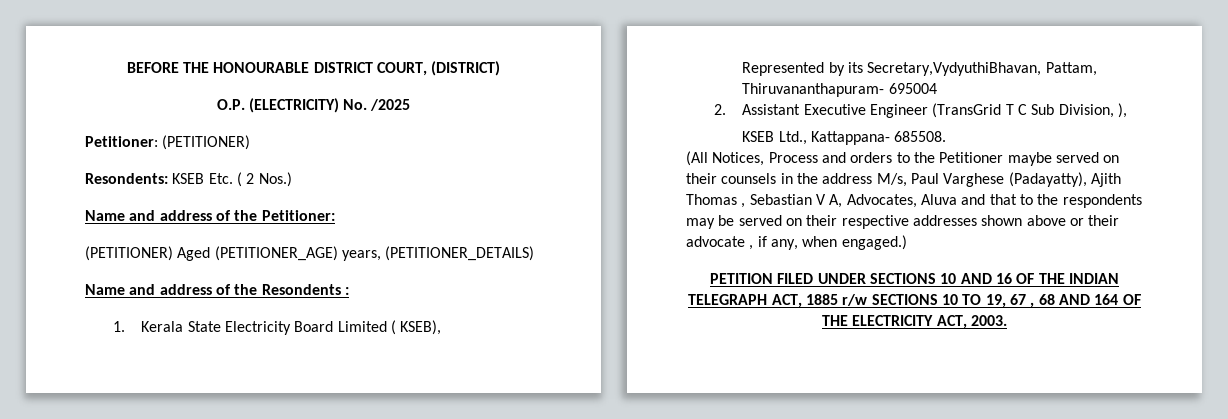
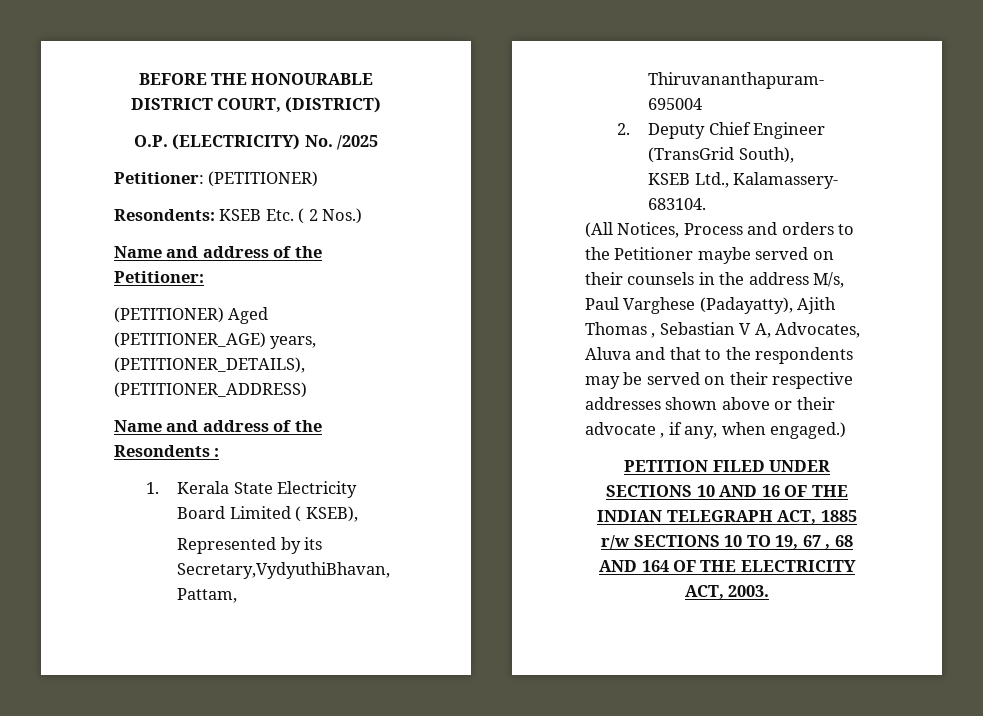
[385,246,535,261] (PETITIONER_DETAILS) -> [114,357,305,373] [114,382,307,398] (PETITIONER_DETAILS), (PETITIONER_ADDRESS)
[742,103,1128,118] Assistant Executive Engineer (TransGrid T C Sub Division, ), -> [648,122,826,139] [648,147,794,163] Deputy Chief Engineer (TransGrid South),
[811,131,947,145] Kattappana- 685508. -> [733,172,839,189] [648,198,707,210] Kalamassery- 683104.

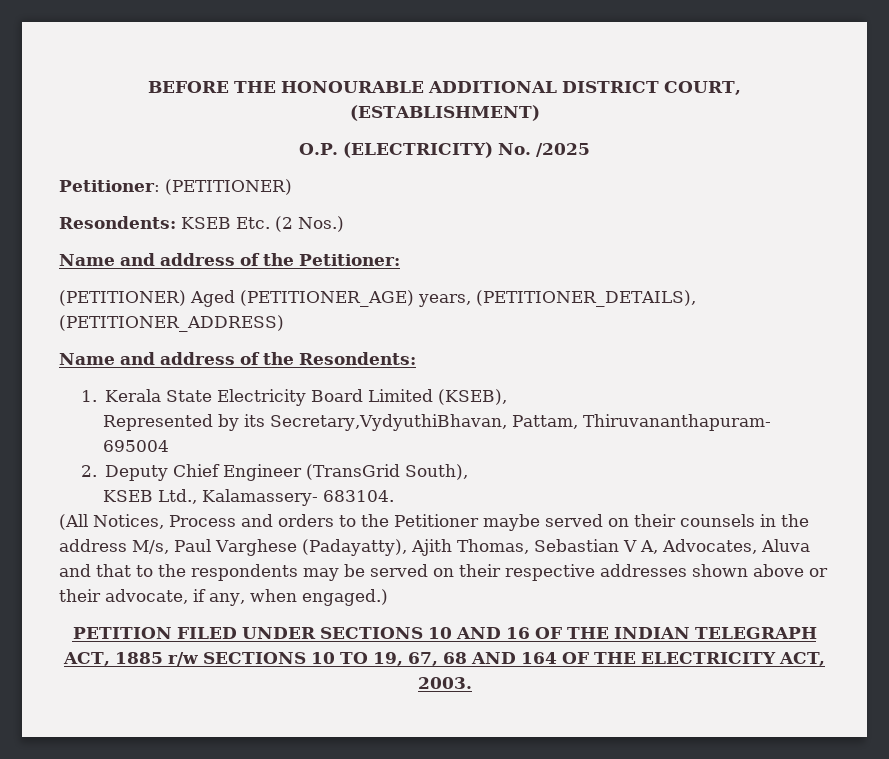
(374, 79) none -> [428,81,558,93] ADDITIONAL
[285,97,382,113] (DISTRICT) -> [349,105,540,121] (ESTABLISHMENT)
[298,208,318,224] ( 2 -> [275,216,293,232] (2
[114,445,220,457] Resondents : -> [299,352,416,365] Resondents:
[295,506,358,522] ( KSEB), -> [438,389,508,405] (KSEB),
[585,322,656,338] Thomas , -> [456,539,529,554] Thomas,
[585,422,665,438] advocate , -> [105,589,188,604] advocate,
[802,535,831,550] 67 , -> [407,652,438,666] 67,

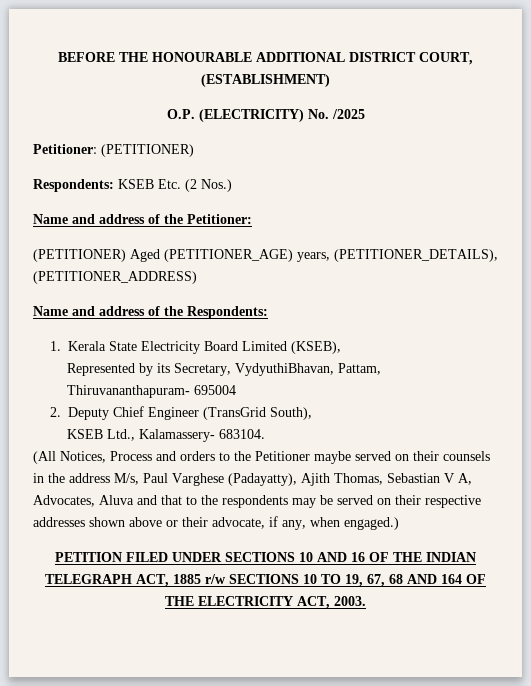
[59,216,176,229] Resondents: -> [33,179,114,192] Respondents:
[299,352,416,365] Resondents: -> [187,306,268,319] Respondents:
[269,414,507,431] Secretary,VydyuthiBhavan, -> [174,363,335,376] Secretary, VydyuthiBhavan,

